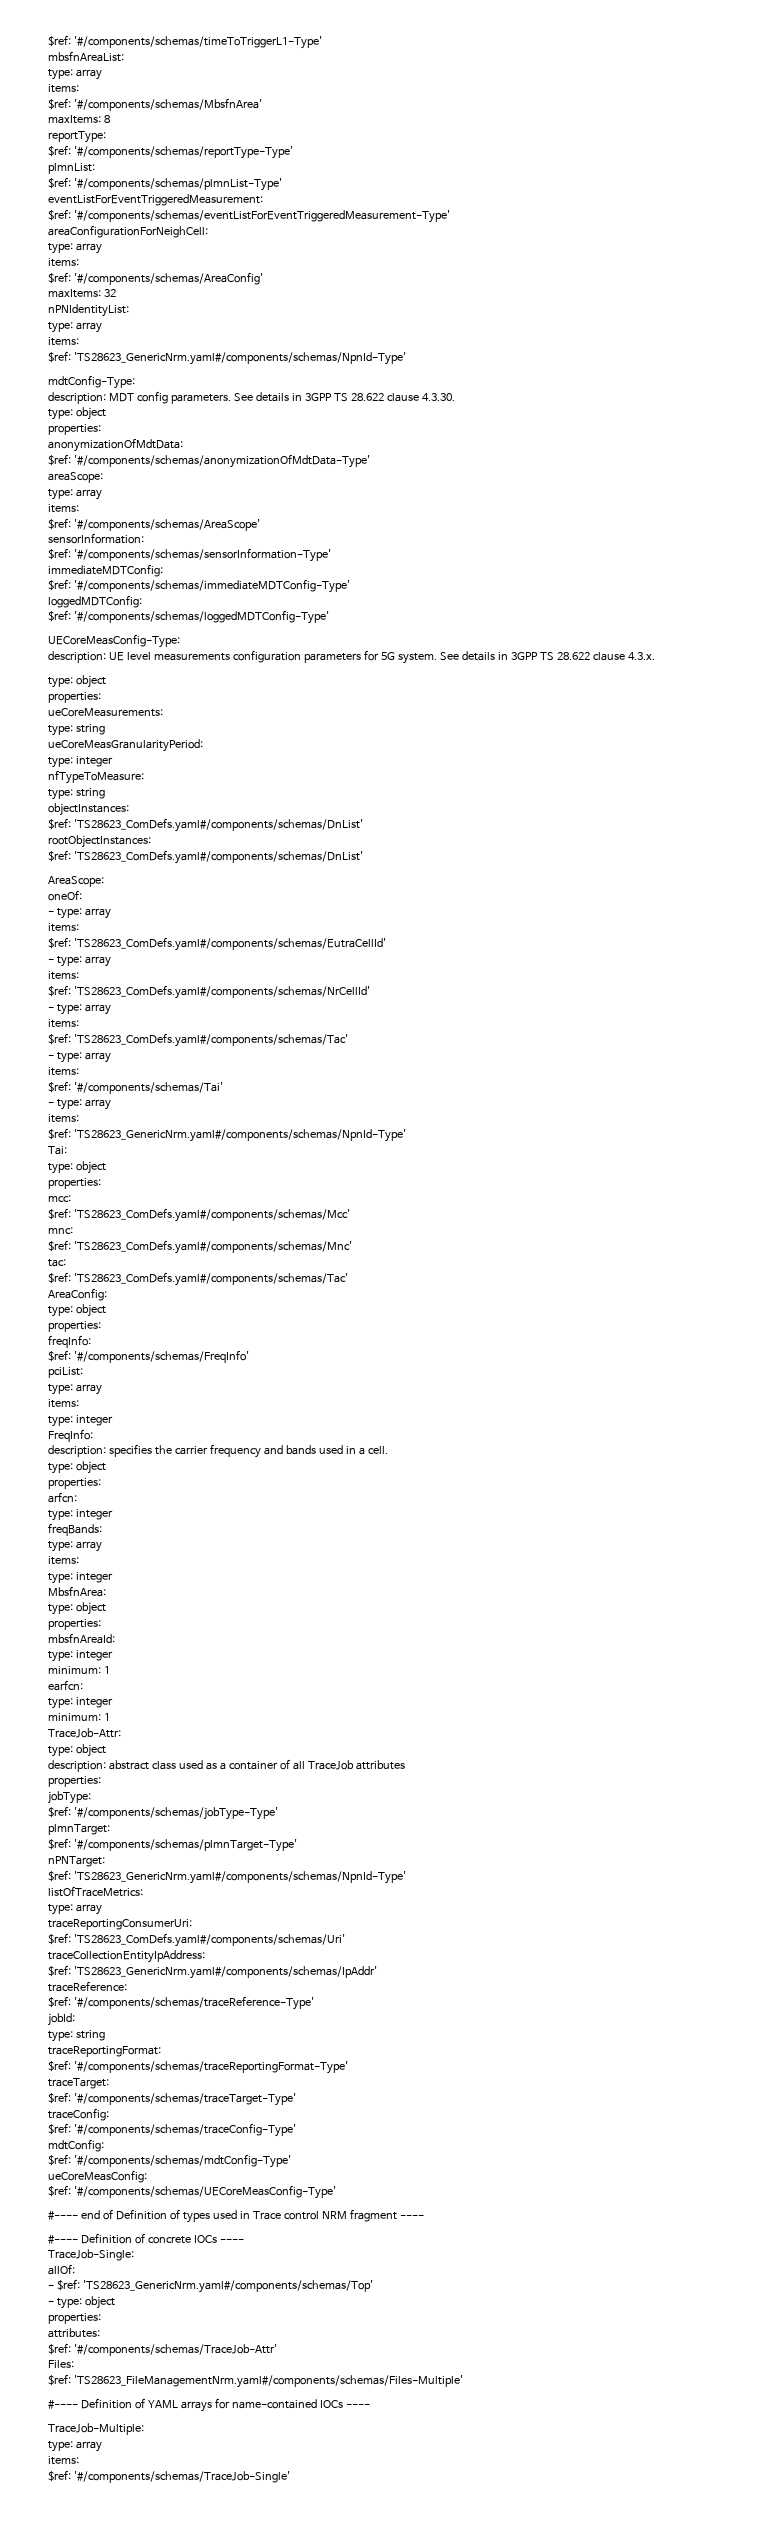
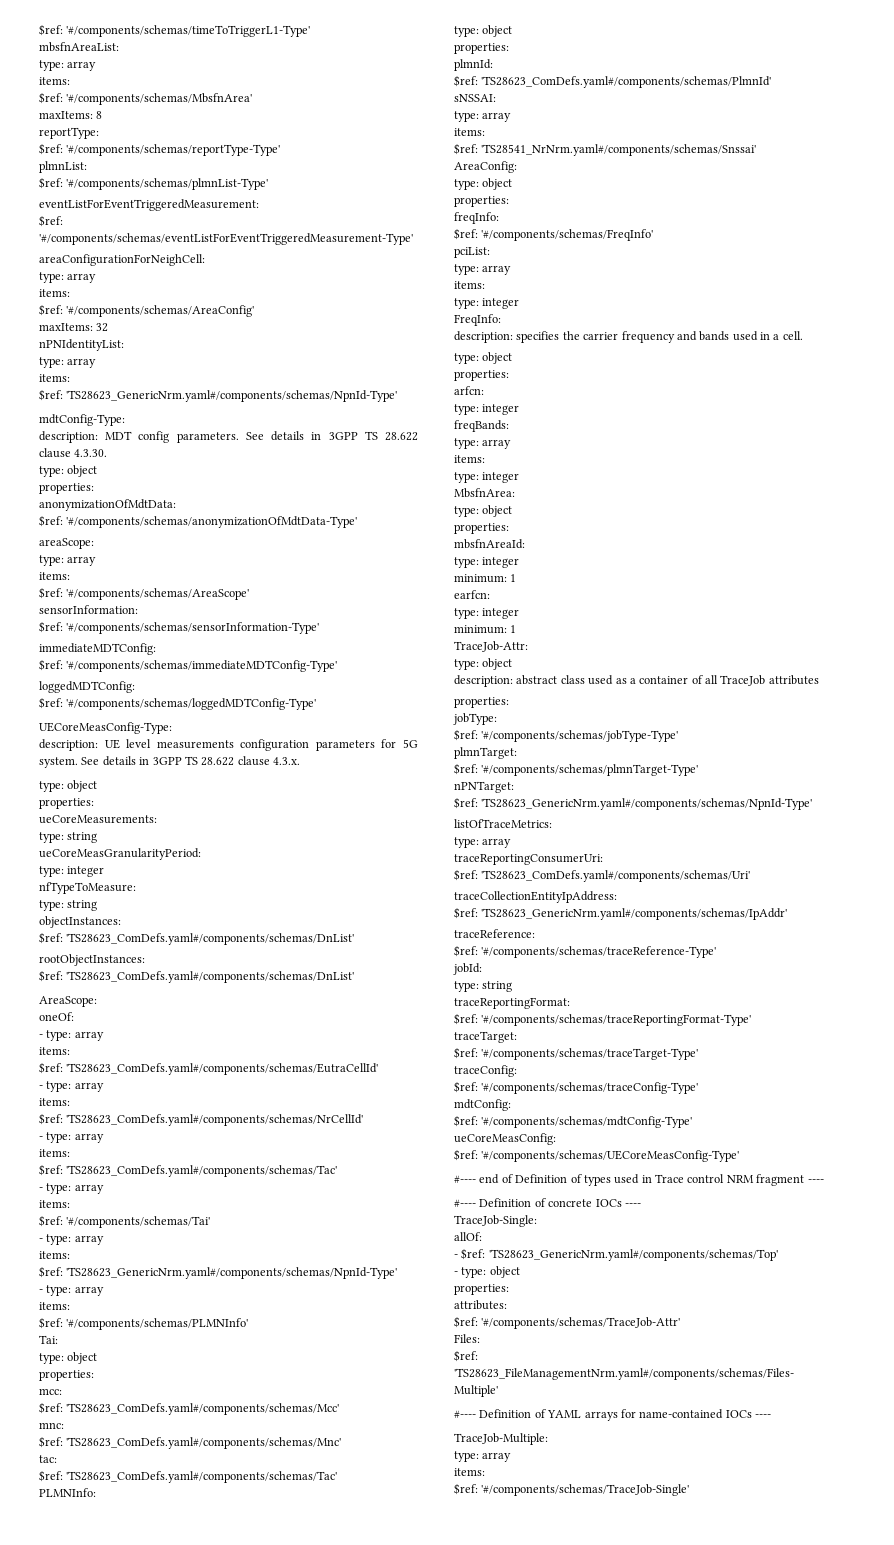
(406, 1135) none -> [39,1285,104,1296] [39,1302,70,1310] [39,1317,249,1330] // - type: array // items: // $ref: '#/components/schemas/PLMNInfo'
(348, 1279) none -> [39,1488,96,1497] [454,25,513,37] [454,43,509,54] [454,59,493,71] [454,75,772,88] [454,94,496,102] [454,111,512,122] [454,128,485,136] [454,143,757,156] // PLMNInfo: // type: object // properties: // plmnId: // $ref: 'TS28623_ComDefs.yaml#/components/schemas/PlmnId' // sNSSAI: // type: array // items: // $ref: 'TS28541_NrNrm.yaml#/components/schemas/Snssai'

